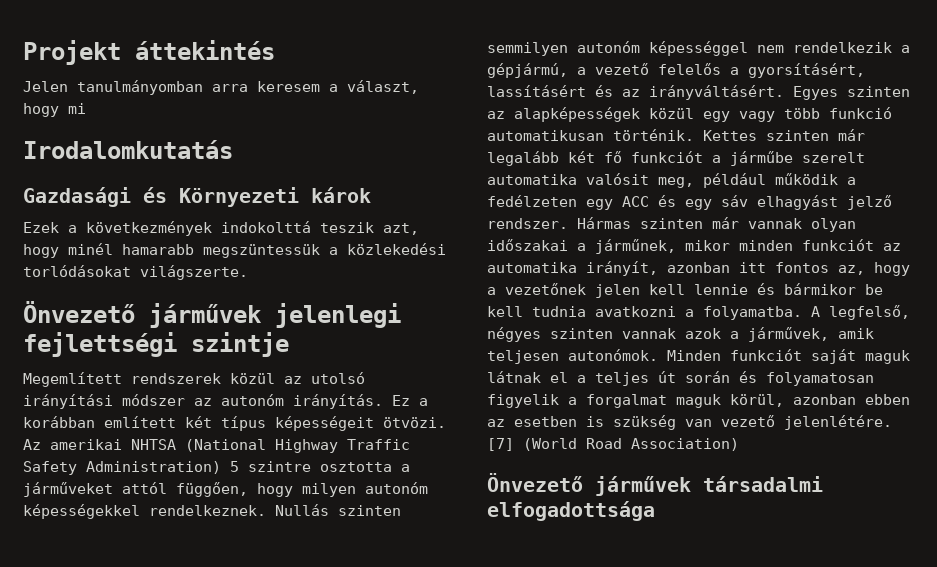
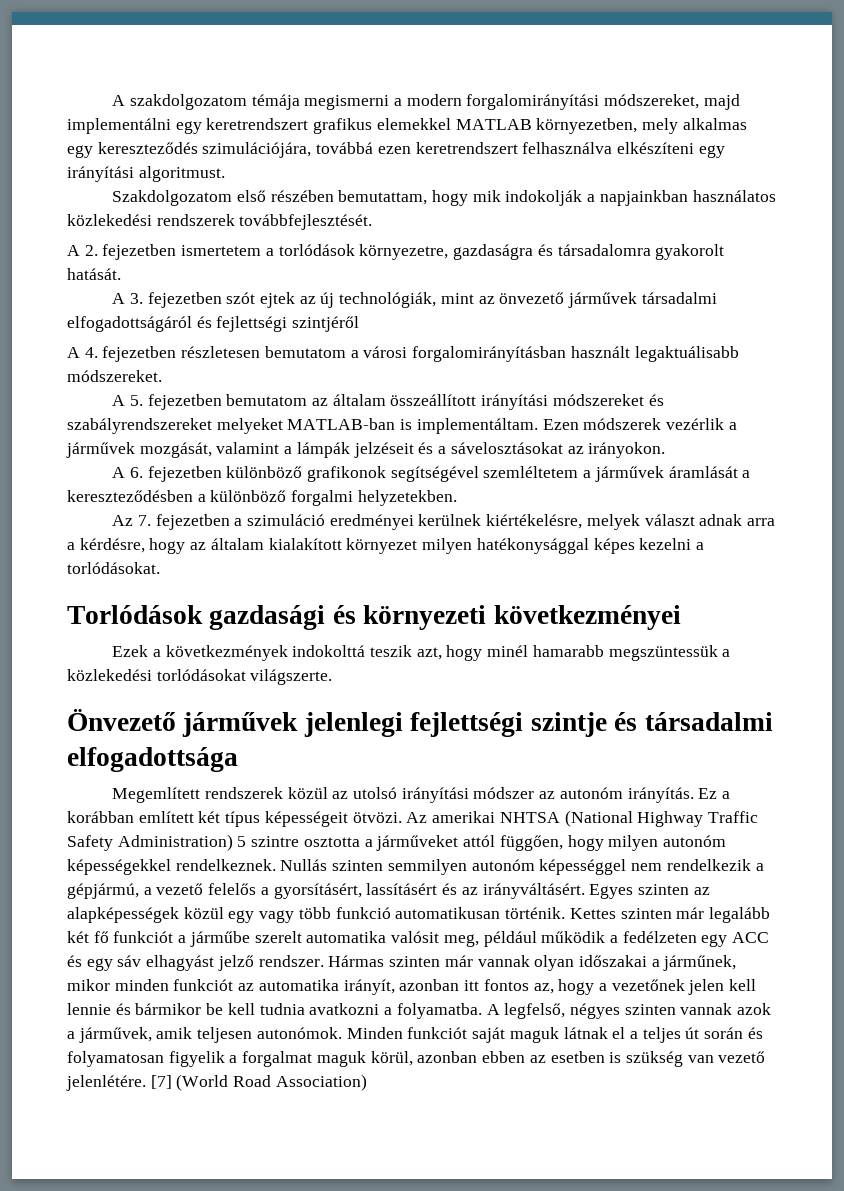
[23,40,275,65] [23,80,419,95] [23,103,86,117] [23,140,233,159] [23,187,371,207] Projekt áttekintés // Jelen tanulmányomban arra keresem a választ, hogy mi // Irodalomkutatás // Gazdasági és Környezeti károk -> [112,94,740,110] [67,118,747,134] [67,142,725,158] [67,166,225,182] [112,190,776,206] [67,214,373,230] [67,244,725,260] [67,268,121,280] [112,292,717,308] [67,316,360,332] [67,346,739,362] [67,370,162,382] [112,394,664,410] [67,418,737,434] [66,442,666,458] [112,466,751,482] [67,490,457,506] [112,514,776,530] [67,538,704,554] [67,562,160,574] [67,605,681,630] A szakdolgozatom témája megismerni a modern forgalomirányítási módszereket, majd implementálni egy keretrendszert grafikus elemekkel MATLAB környezetben, mely alkalmas egy kereszteződés szimulációjára, továbbá ezen keretrendszert felhasználva elkészíteni egy irányítási algoritmust. // Szakdolgozatom első részében bemutattam, hogy mik indokolják a napjainkban használatos közlekedési rendszerek továbbfejlesztését. // A 2. fejezetben ismertetem a torlódások környezetre, gazdaságra és társadalomra gyakorolt hatását. // A 3. fejezetben szót ejtek az új technológiák, mint az önvezető járművek társadalmi elfogadottságáról és fejlettségi szintjéről // A 4. fejezetben részletesen bemutatom a városi forgalomirányításban használt legaktuálisabb módszereket. // A 5. fejezetben bemutatom az általam összeállított irányítási módszereket és szabályrendszereket melyeket MATLAB-ban is implementáltam. Ezen módszerek vezérlik a járművek mozgását, valamint a lámpák jelzéseit és a sávelosztásokat az irányokon. // A 6. fejezetben különböző grafikonok segítségével szemléltetem a járművek áramlását a kereszteződésben a különböző forgalmi helyzetekben. // Az 7. fejezetben a szimuláció eredményei kerülnek kiértékelésre, melyek választ adnak arra a kérdésre, hogy az általam kialakított környezet milyen hatékonysággal képes kezelni a torlódásokat. // Torlódások gazdasági és környezeti következményei
(289, 344) none -> [614,712,773,731] [67,747,238,772] és társadalmi elfogadottsága
[487,473,823,496] [487,501,655,521] // Önvezető járművek társadalmi elfogadottsága -> (367, 1082) none

